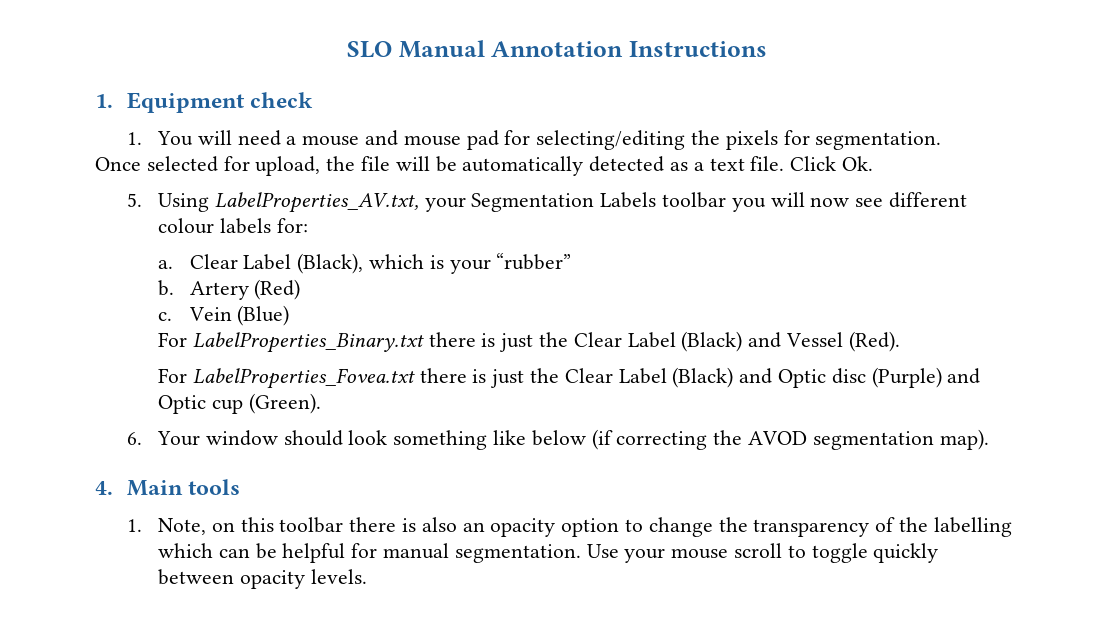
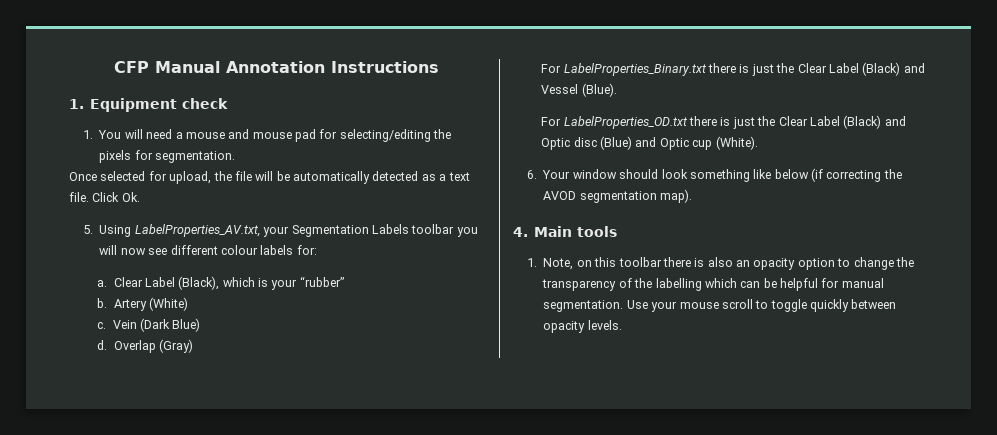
[346,41,392,58] SLO -> [114,61,149,73] CFP
[254,279,301,300] (Red) -> [148,297,188,311] (White)
[237,305,290,326] (Blue) -> [139,318,201,332] [97,339,193,353] (Dark Blue) // d. Overlap (Gray)
[848,331,900,352] [158,368,415,389] (Red). // For LabelProperties_Fovea.txt -> [581,83,617,97] [541,116,688,129] (Blue). // For LabelProperties_OD.txt
[871,367,942,388] (Purple) -> [600,136,633,150] (Blue)
[248,393,321,414] (Green). -> [715,136,758,150] (White).

